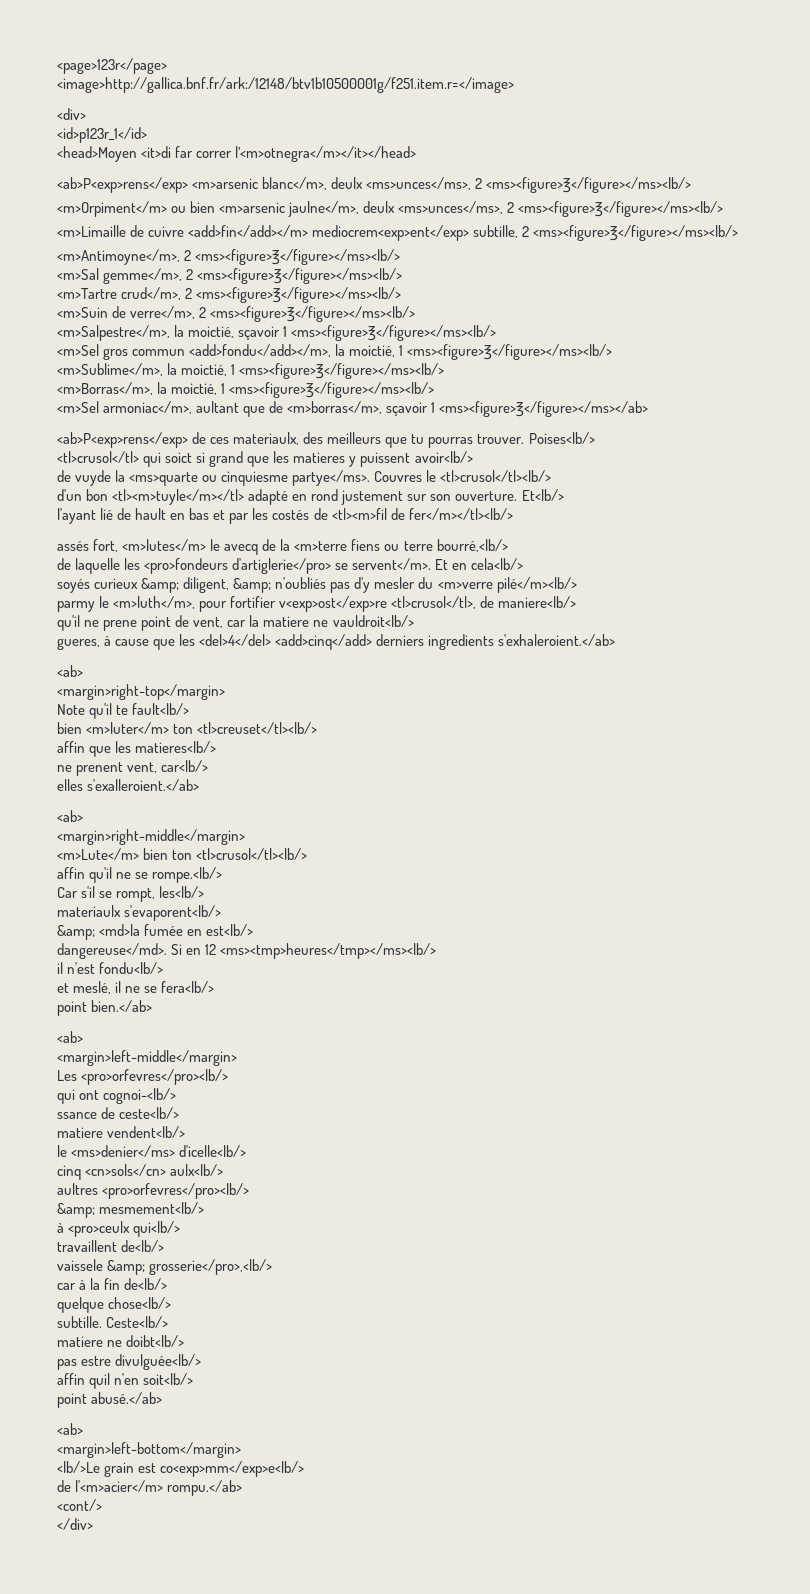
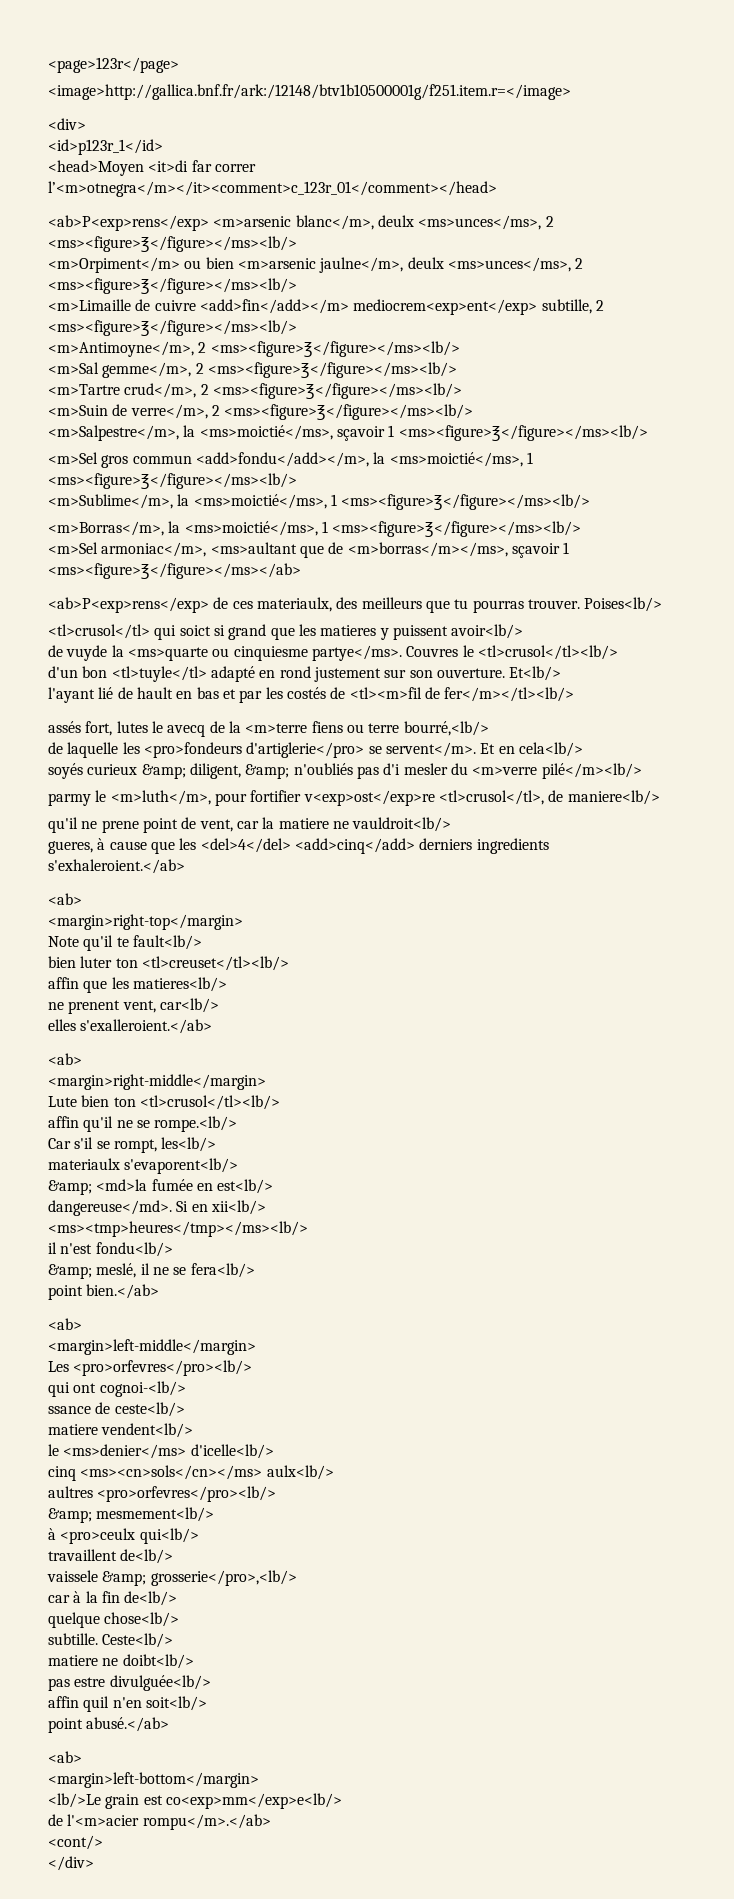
[235,146,417,162] l’<m>otnegra</m></it></head> -> [48,181,497,197] l’<m>otnegra</m></it><comment>c_123r_01</comment></head>
[188,326,235,338] moictié, -> [199,425,333,440] <ms>moictié</ms>,
[349,345,396,357] moictié, -> [389,452,523,467] <ms>moictié</ms>,
[181,364,228,376] moictié, -> [193,494,327,509] <ms>moictié</ms>,
[171,383,218,395] moictié, -> [184,521,318,536] <ms>moictié</ms>,
[196,401,240,413] aultant -> [210,542,297,554] <ms>aultant
[287,401,383,414] <m>borras</m>, -> [347,542,508,557] <m>borras</m></ms>,
[112,489,245,505] <tl><m>tuyle</m></tl> -> [111,666,207,682] <tl>tuyle</tl>
[122,539,207,551] <m>lutes</m> -> [116,721,148,733] lutes
[354,577,371,593] d'y -> [383,763,401,775] d'i
[86,722,170,734] <m>luter</m> -> [80,956,113,968] luter
[57,848,139,860] <m>Lute</m> -> [48,1096,77,1107] Lute
[205,944,217,955] 12 -> [210,1200,266,1215] xii<lb/> //
[57,983,69,993] et -> [48,1264,92,1279] &amp;
[85,1164,167,1176] <cn>sols</cn> -> [80,1465,263,1480] <ms><cn>sols</cn></ms>
[75,1480,243,1496] l'<m>acier</m> rompu.</ab> -> [67,1814,271,1830] l'<m>acier rompu</m>.</ab>

